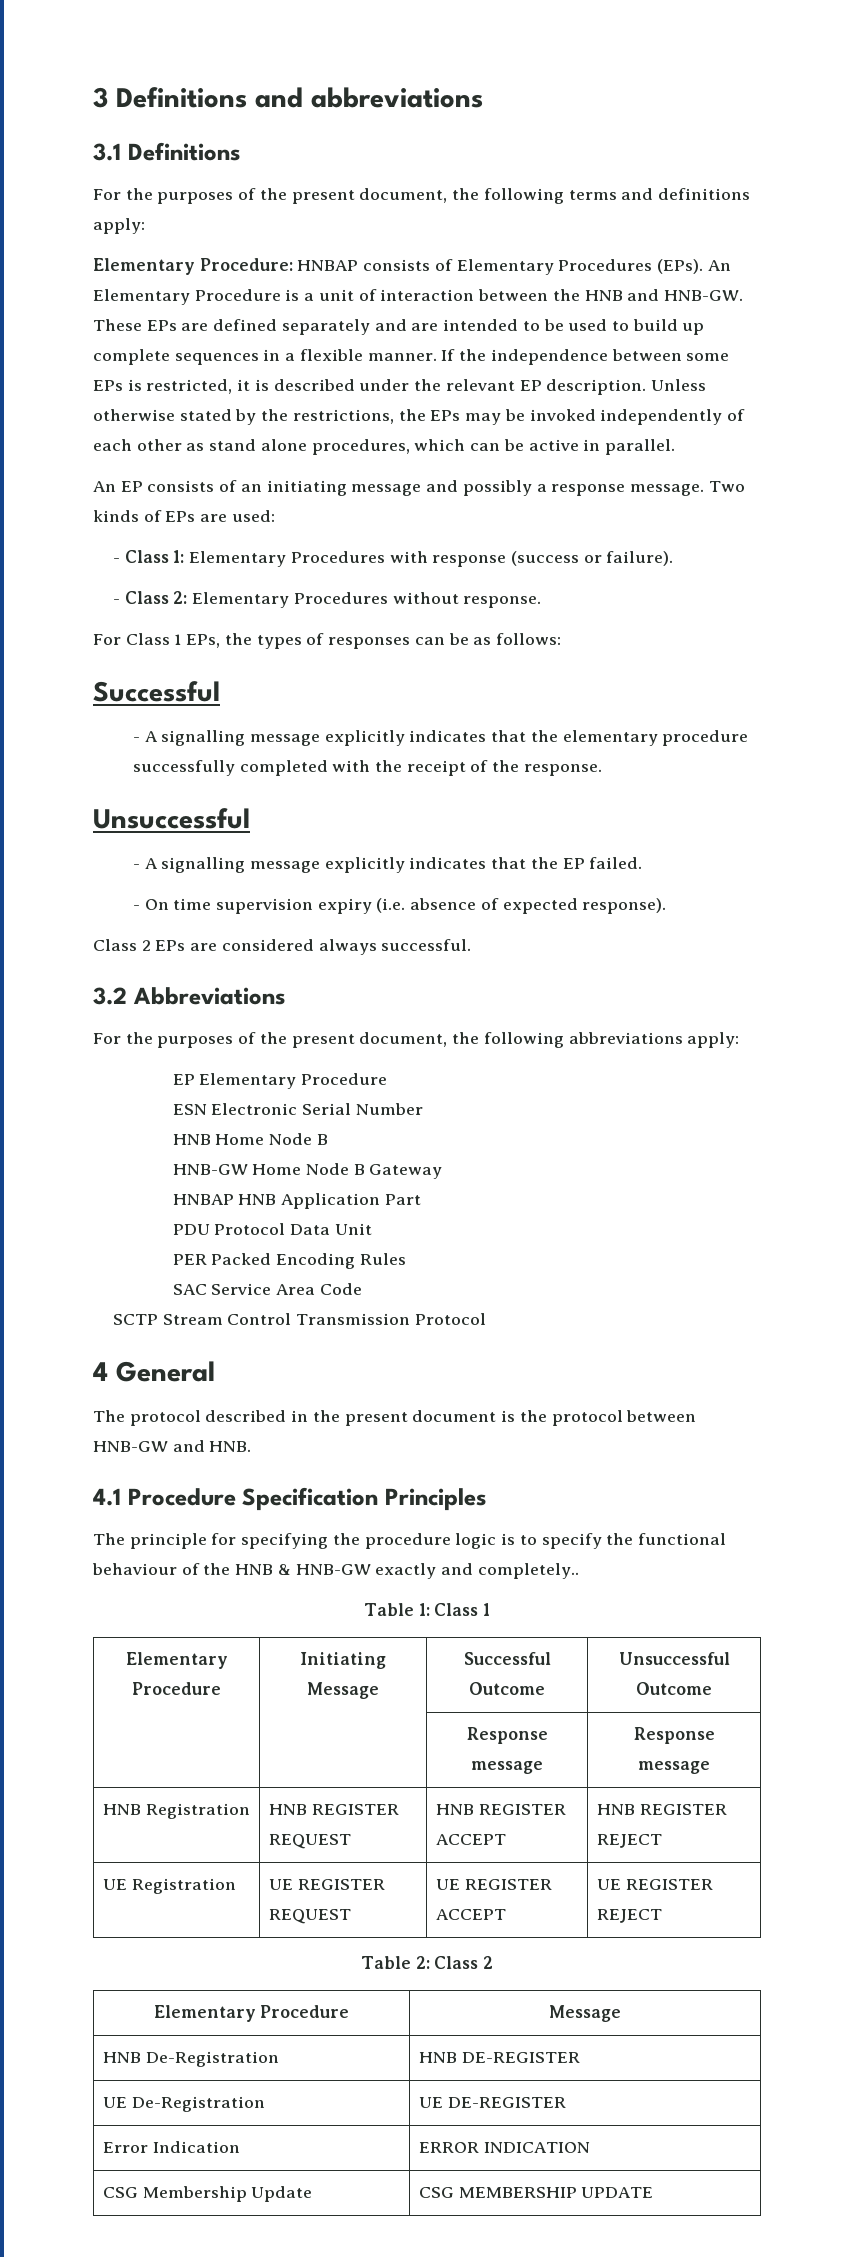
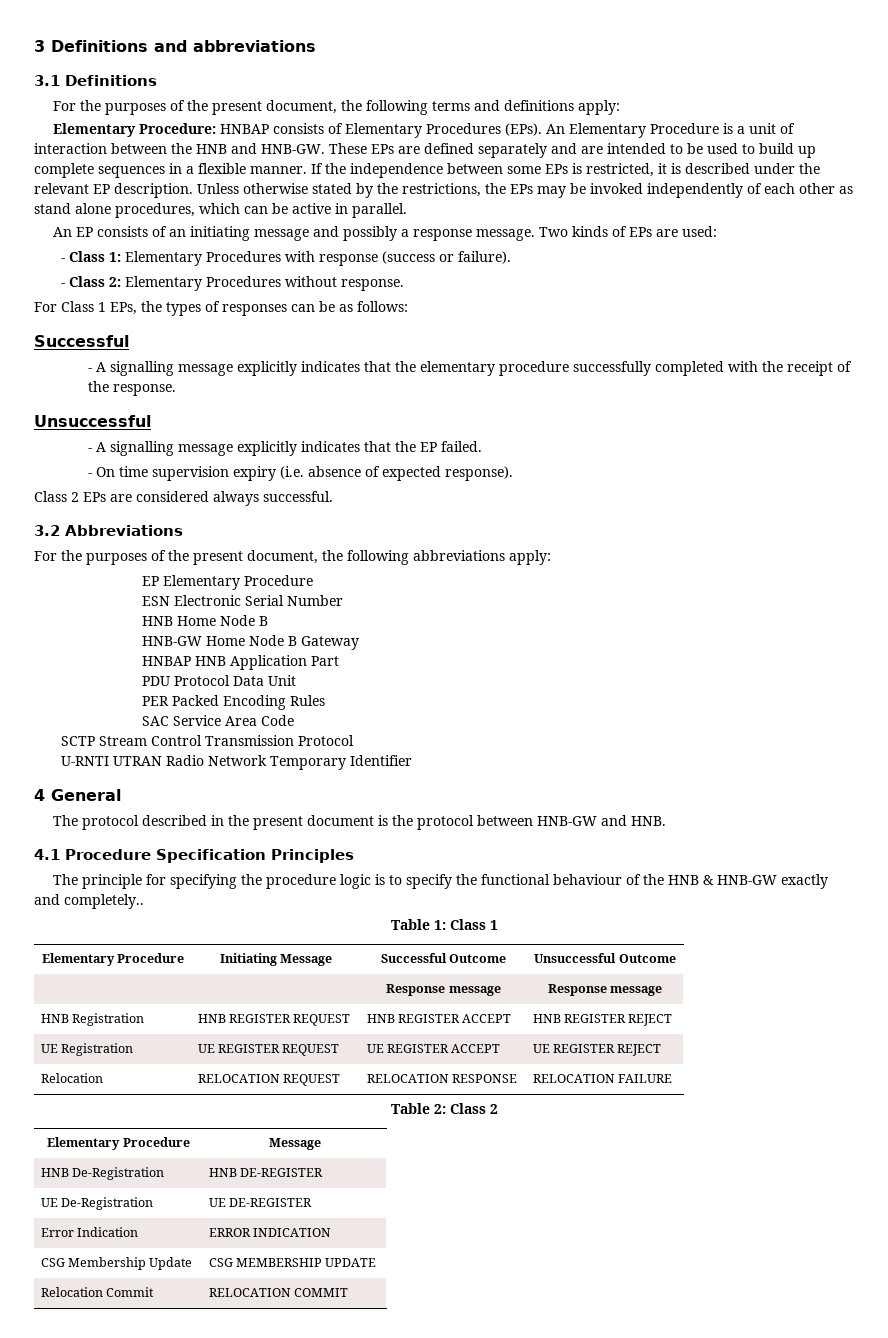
(486, 1319) none -> [60,755,412,770] // U-RNTI UTRAN Radio Network Temporary Identifier
(662, 1916) none -> [40,1073,103,1083] [197,1074,341,1086] [366,1074,518,1083] [532,1074,673,1083] // Relocation | RELOCATION REQUEST | RELOCATION RESPONSE | RELOCATION FAILURE
(654, 2192) none -> [40,1287,155,1297] [208,1288,349,1297] // Relocation Commit | RELOCATION COMMIT

